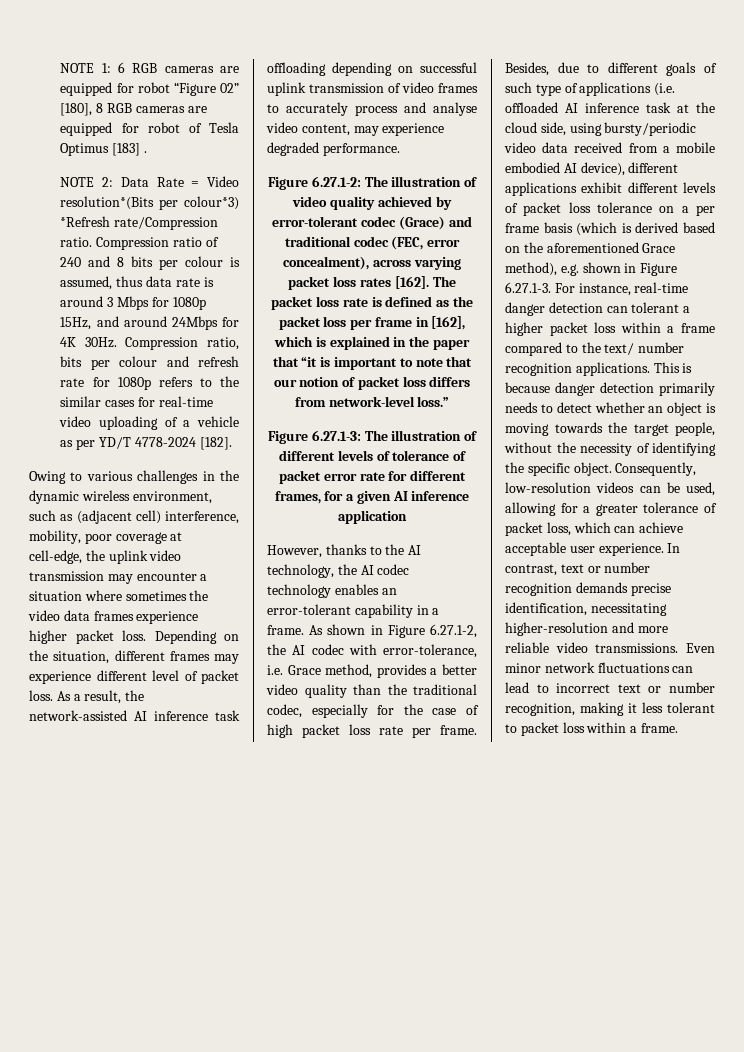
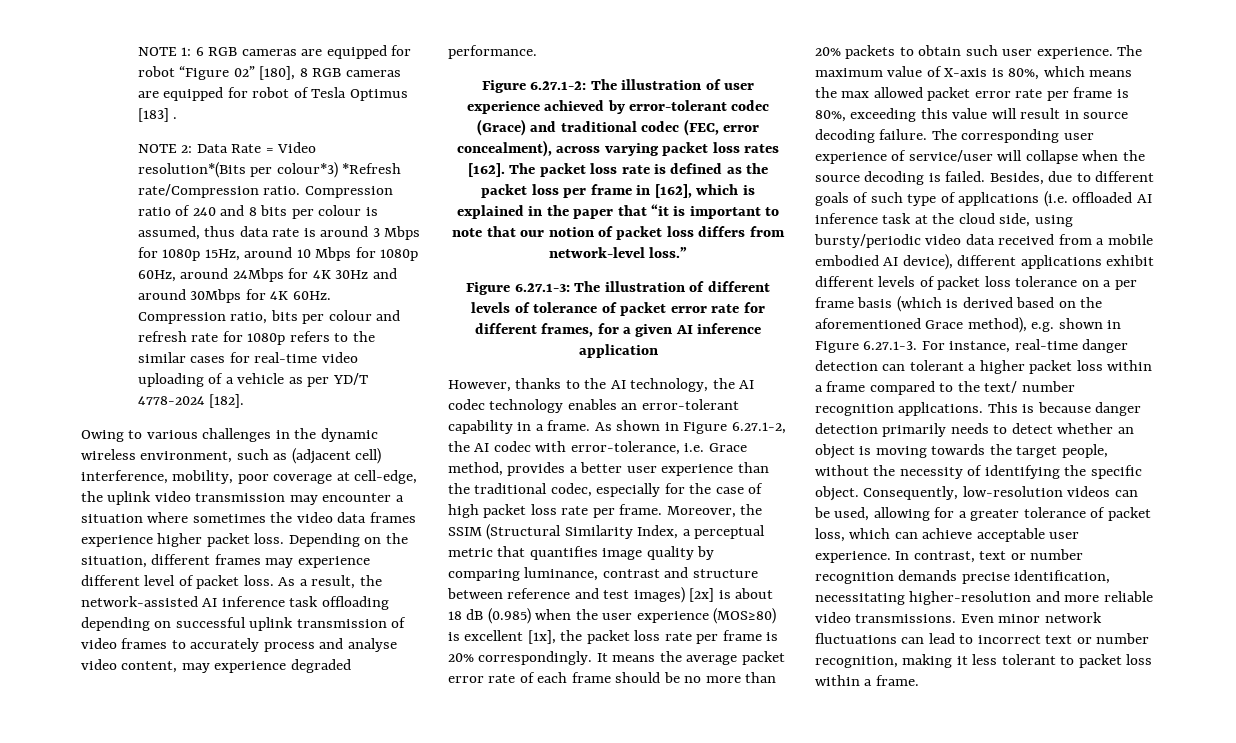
[96,316,239,330] [60,337,117,348] and around 24Mbps for 4K 30Hz. -> [244,247,419,261] [137,268,397,282] [137,289,331,303] around 10 Mbps for 1080p 60Hz, around 24Mbps for 4K 30Hz and around 30Mbps for 4K 60Hz.
[292,196,376,210] video quality -> [724,83,755,90] [466,101,540,114] user experience
[266,684,347,698] video quality -> [626,464,734,476] user experience
(477, 730) none -> [666,504,763,518] [448,524,766,540] [448,546,715,560] [448,567,758,581] [447,587,774,603] [448,608,777,624] [448,630,779,644] [448,651,785,665] [448,672,777,683] [815,45,1143,59] [815,66,1133,80] [815,87,1129,101] [815,108,1129,122] [815,129,1094,143] [815,150,1145,164] [815,171,986,185] Moreover, the SSIM (Structural Similarity Index, a perceptual metric that quantifies image quality by comparing luminance, contrast and structure between reference and test images) [2x] is about 18 dB (0.985) when the user experience (MOS≥80) is excellent [1x], the packet loss rate per frame is 20% correspondingly. It means the average packet error rate of each frame should be no more than 20% packets to obtain such user experience. The maximum value of X-axis is 80%, which means the max allowed packet error rate per frame is 80%, exceeding this value will result in source decoding failure. The corresponding user experience of service/user will collapse when the source decoding is failed.

